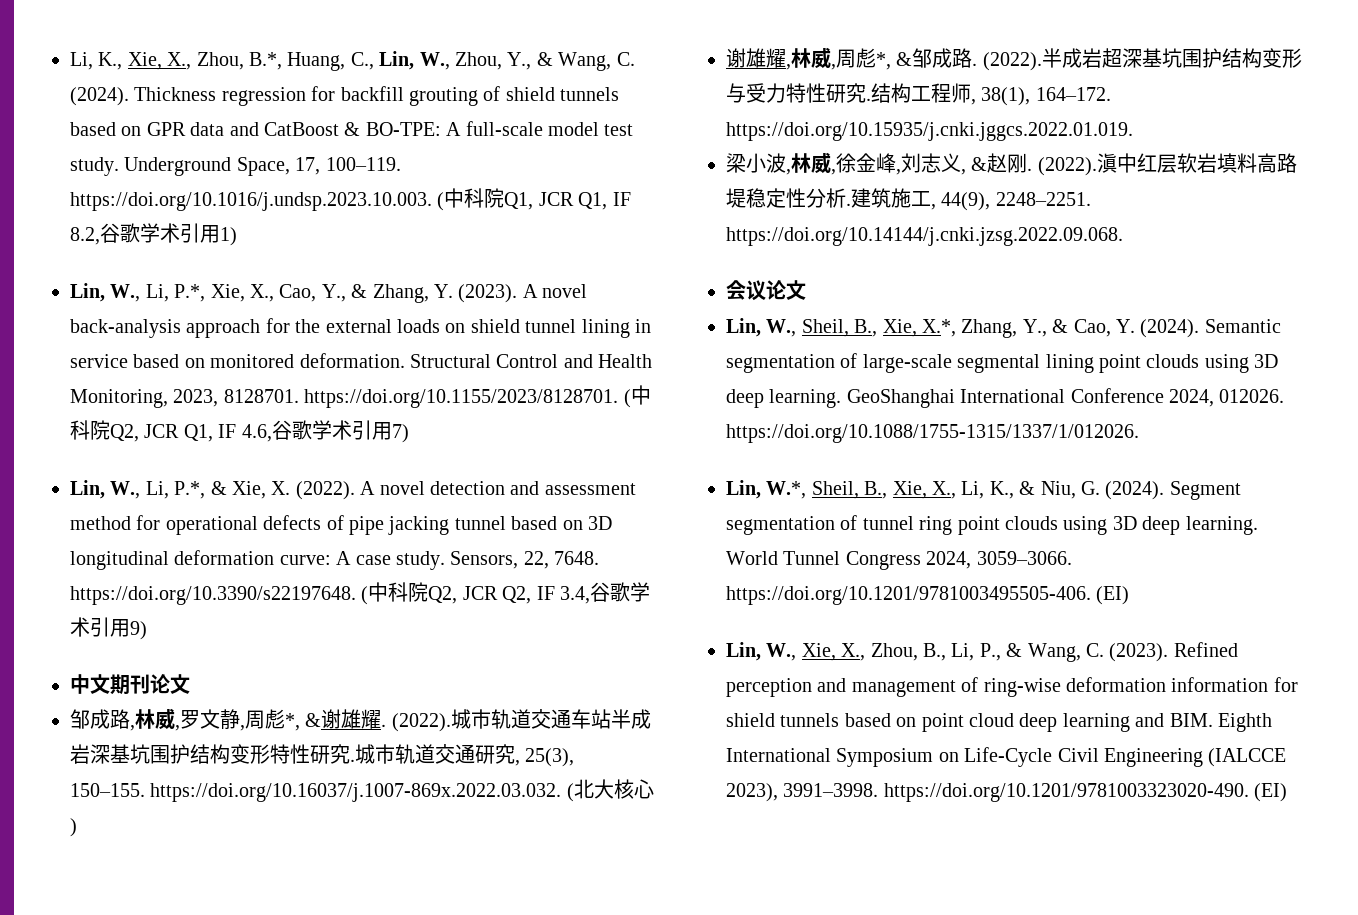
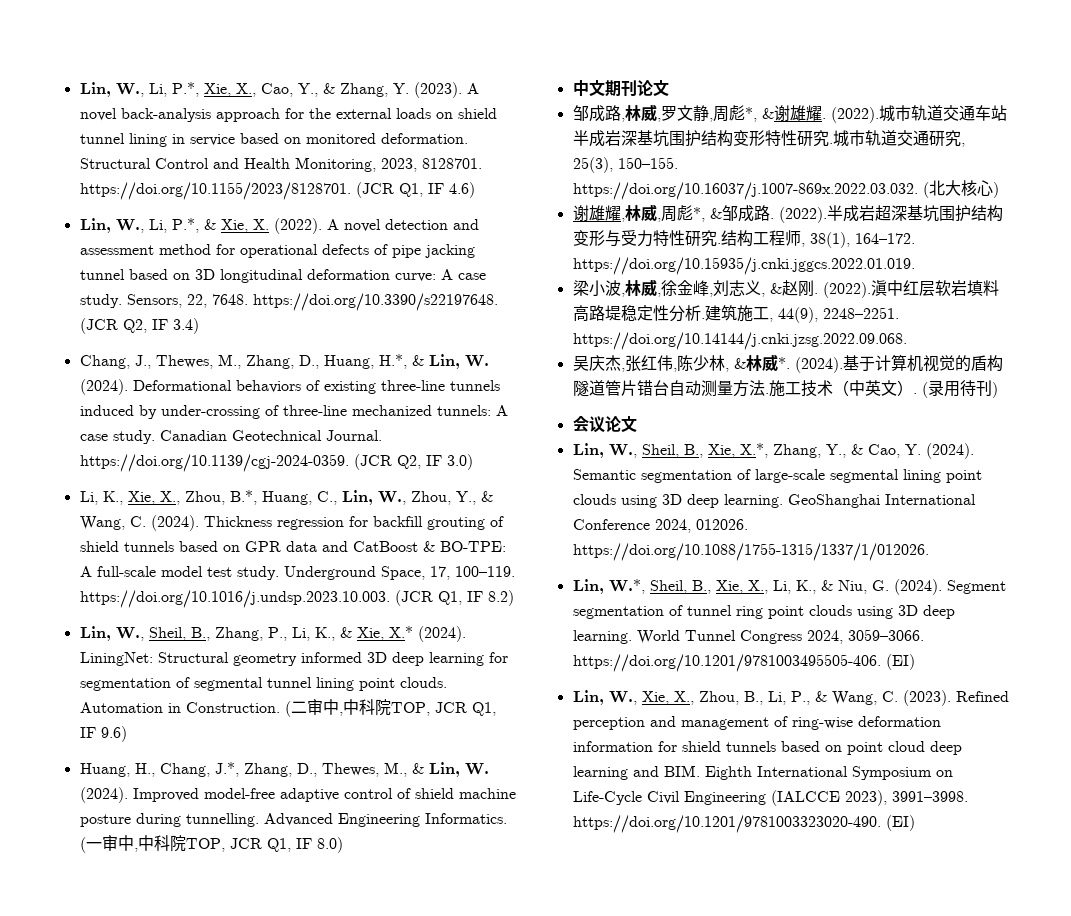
(70, 61) none -> [79,82,479,98] [79,108,497,122] [79,133,468,147] [79,157,482,172] [79,182,475,200] [79,218,479,234] [79,244,475,258] [79,269,486,283] [79,293,498,311] [79,318,199,334] [79,354,489,369] [79,379,500,395] [79,405,508,419] [79,430,382,444] [79,454,473,472] Lin, W., Li, P.*, Xie, X., Cao, Y., & Zhang, Y. (2023). A novel back-analysis approach for the external loads on shield tunnel lining in service based on monitored deformation. Structural Control and Health Monitoring, 2023, 8128701. https://doi.org/10.1155/2023/8128701. (JCR Q1, IF 4.6) // Lin, W., Li, P.*, & Xie, X. (2022). A novel detection and assessment method for operational defects of pipe jacking tunnel based on 3D longitudinal deformation curve: A case study. Sensors, 22, 7648. https://doi.org/10.3390/s22197648. (JCR Q2, IF 3.4) // Chang, J., Thewes, M., Zhang, D., Huang, H.*, & Lin, W. (2024). Deformational behaviors of existing three-line tunnels induced by under-crossing of three-line mechanized tunnels: A case study. Canadian Geotechnical Journal. https://doi.org/10.1139/cgj-2024-0359. (JCR Q2, IF 3.0) //
[437,188,631,211] [70,223,237,246] [70,283,588,303] [70,318,651,338] [70,353,653,368] [70,385,651,408] [70,420,409,443] [70,480,636,500] [70,515,612,535] [70,550,600,570] [70,582,650,605] [70,617,147,640] (中科院Q1, JCR Q1, IF 8.2,谷歌学术引用1) // Lin, W., Li, P.*, Xie, X., Cao, Y., & Zhang, Y. (2023). A novel back-analysis approach for the external loads on shield tunnel lining in service based on monitored deformation. Structural Control and Health Monitoring, 2023, 8128701. https://doi.org/10.1155/2023/8128701. (中科院Q2, JCR Q1, IF 4.6,谷歌学术引用7) // Lin, W., Li, P.*, & Xie, X. (2022). A novel detection and assessment method for operational defects of pipe jacking tunnel based on 3D longitudinal deformation curve: A case study. Sensors, 22, 7648. https://doi.org/10.3390/s22197648. (中科院Q2, JCR Q2, IF 3.4,谷歌学术引用9) -> [394,590,514,606] [79,626,466,642] [79,652,508,666] [79,677,447,691] [79,699,496,717] [79,726,127,742] [79,762,489,777] [79,787,516,803] [79,813,507,827] [79,835,343,853] (JCR Q1, IF 8.2) // Lin, W., Sheil, B., Zhang, P., Li, K., & Xie, X.* (2024). LiningNet: Structural geometry informed 3D deep learning for segmentation of segmental tunnel lining point clouds. Automation in Construction. (二审中,中科院TOP, JCR Q1, IF 9.6) // Huang, H., Chang, J.*, Zhang, D., Thewes, M., & Lin, W. (2024). Improved model-free adaptive control of shield machine posture during tunnelling. Advanced Engineering Informatics. (一审中,中科院TOP, JCR Q1, IF 8.0)
(1123, 236) none -> [572,354,1003,373] [572,380,998,398] // 吴庆杰,张红伟,陈少林, &林威*. (2024).基于计算机视觉的盾构隧道管片错台自动测量方法.施工技术（中英文）. (录用待刊)

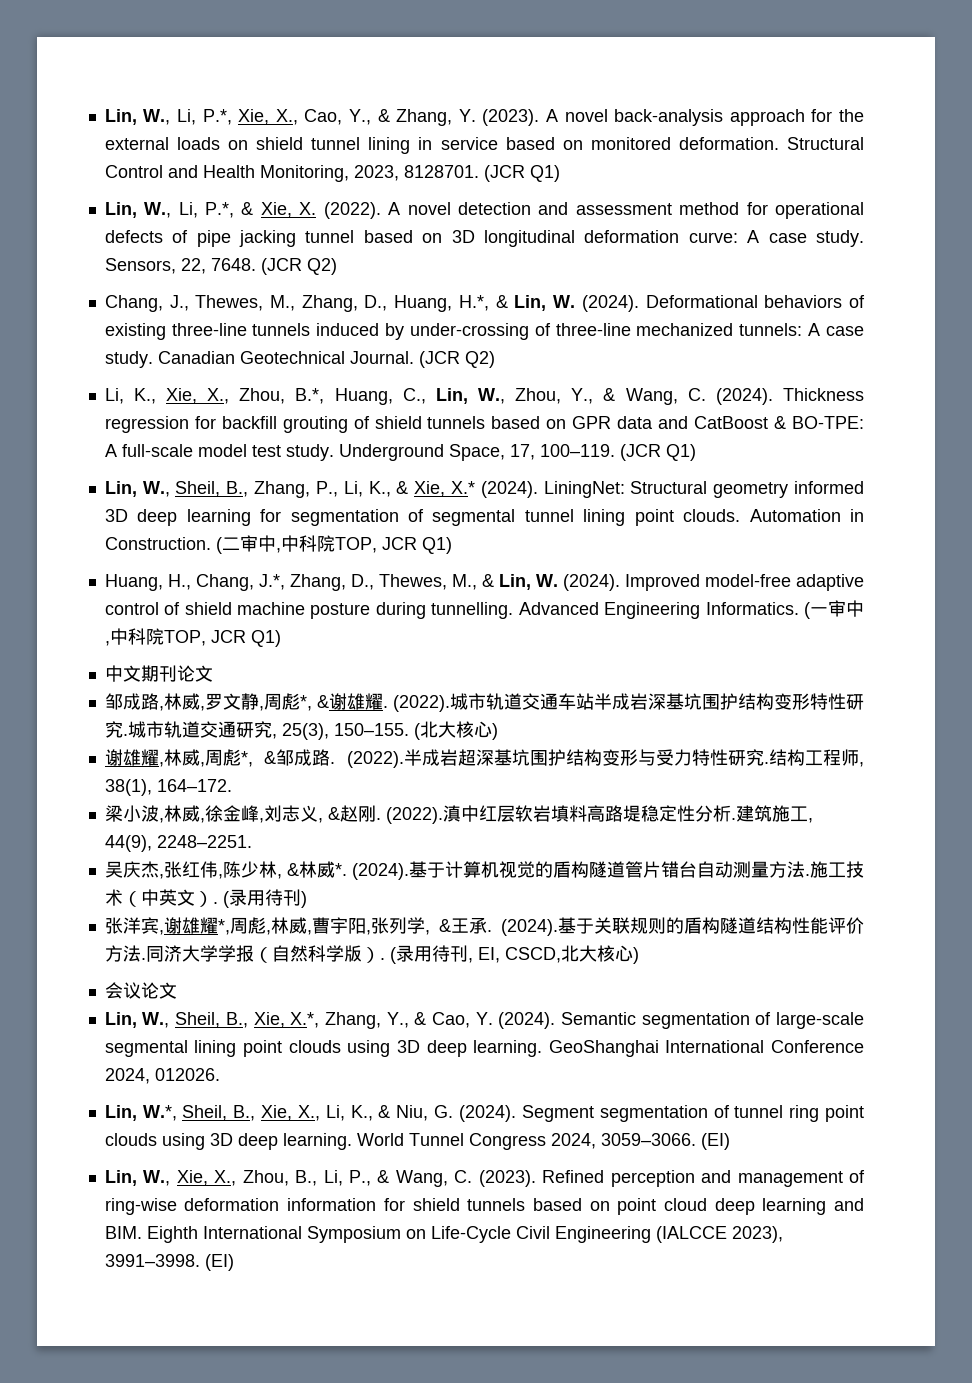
[79,182,475,200] https://doi.org/10.1155/2023/8128701. (JCR Q1, IF 4.6) -> [483,165,560,182] (JCR Q1)
[252,293,498,311] [79,318,199,334] https://doi.org/10.3390/s22197648. (JCR Q2, IF 3.4) -> [260,258,337,275] (JCR Q2)
[79,454,473,472] https://doi.org/10.1139/cgj-2024-0359. (JCR Q2, IF 3.0) -> [418,351,495,368] (JCR Q2)
[79,590,514,608] https://doi.org/10.1016/j.undsp.2023.10.003. (JCR Q1, IF 8.2) -> [619,444,696,461] (JCR Q1)
[471,702,496,716] [79,726,127,742] Q1, IF 9.6) -> [421,537,452,554] Q1)
[266,837,343,853] Q1, IF 8.0) -> [250,630,281,647] Q1)
[572,182,918,200] https://doi.org/10.16037/j.1007-869x.2022.03.032. -> (409, 729) none
[572,257,915,275] https://doi.org/10.15935/j.cnki.jggcs.2022.01.019. -> (232, 785) none
[572,332,907,350] https://doi.org/10.14144/j.cnki.jzsg.2022.09.068. -> (252, 841) none
(998, 390) none -> [104,917,864,936] [104,945,639,964] // 张洋宾,谢雄耀*,周彪,林威,曹宇阳,张列学, &王承. (2024).基于关联规则的盾构隧道结构性能评价方法.同济大学学报（自然科学版）. (录用待刊, EI, CSCD,北大核心)
[572,543,929,561] https://doi.org/10.1088/1755-1315/1337/1/012026. -> (220, 1074) none
[572,654,881,672] https://doi.org/10.1201/9781003495505-406. -> (696, 1139) none
[572,815,881,833] https://doi.org/10.1201/9781003323020-490. -> (200, 1260) none

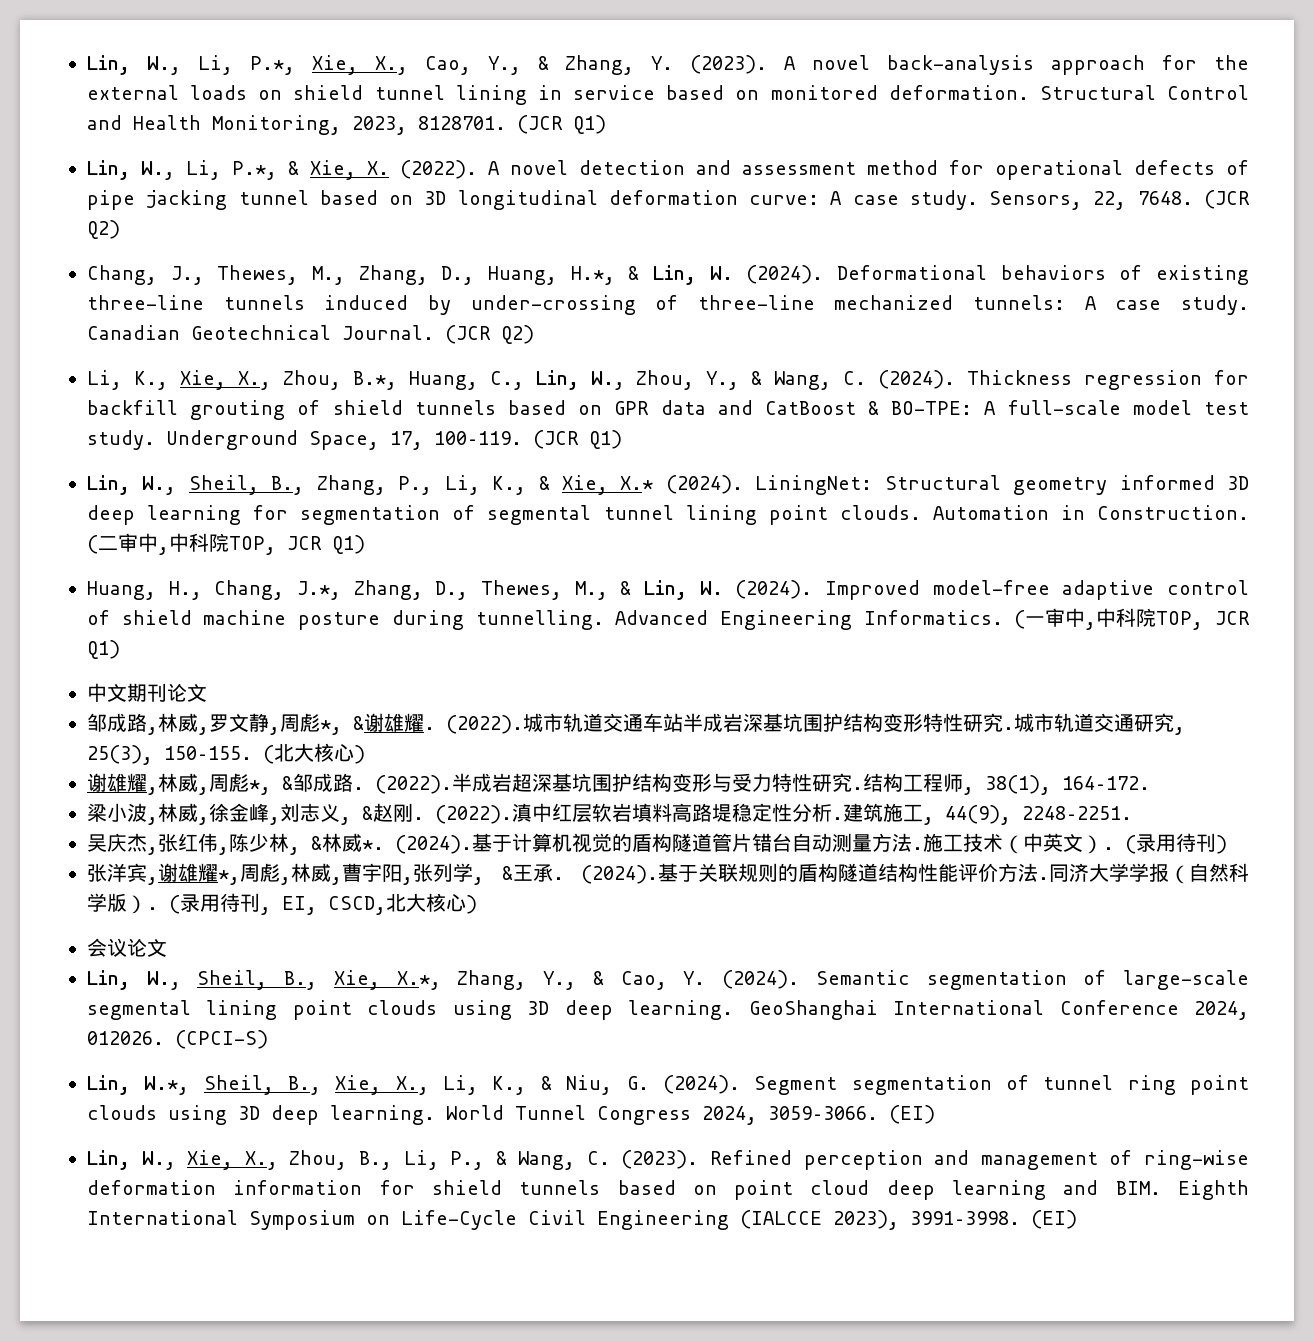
(220, 1074) none -> [175,1030,268,1049] (CPCI-S)

